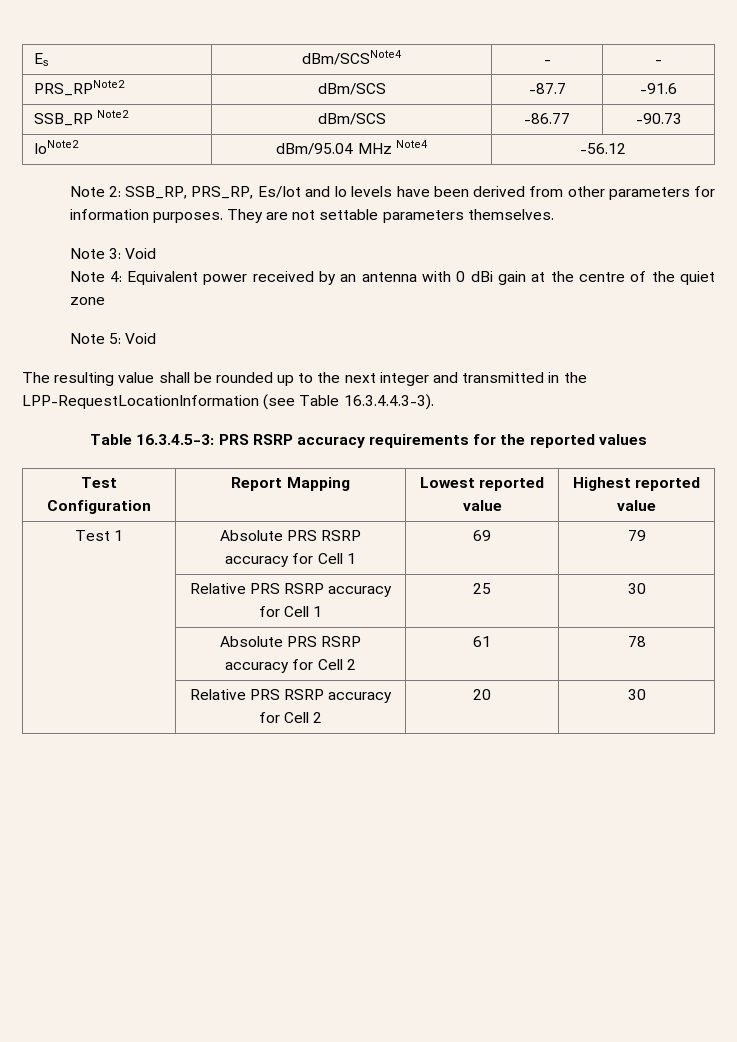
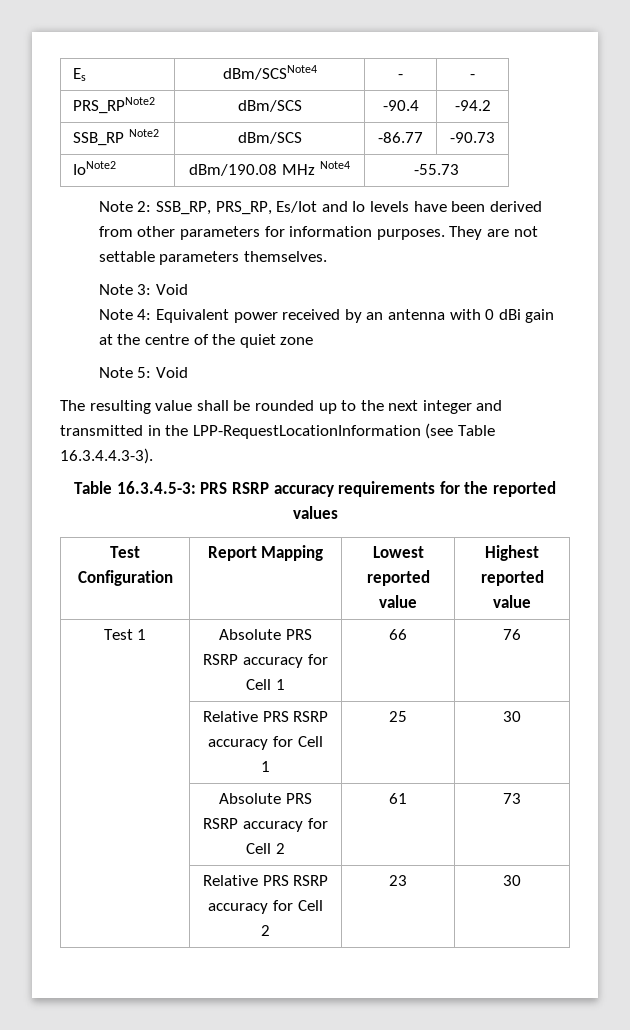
[528,83,566,94] [640,83,677,94] -87.7 | -91.6 -> [382,100,419,111] [454,100,491,111] -90.4 | -94.2
[276,143,354,155] dBm/95.04 -> [189,164,278,176] dBm/190.08
[580,143,626,154] -56.12 -> [414,164,459,175] -55.73
[473,530,491,541] [627,530,646,541] 69 | 79 -> [389,629,407,640] [503,629,521,640] 66 | 76
[627,636,646,647] 78 -> [503,793,521,804] 73
[473,689,491,700] 20 -> [389,875,407,886] 23

